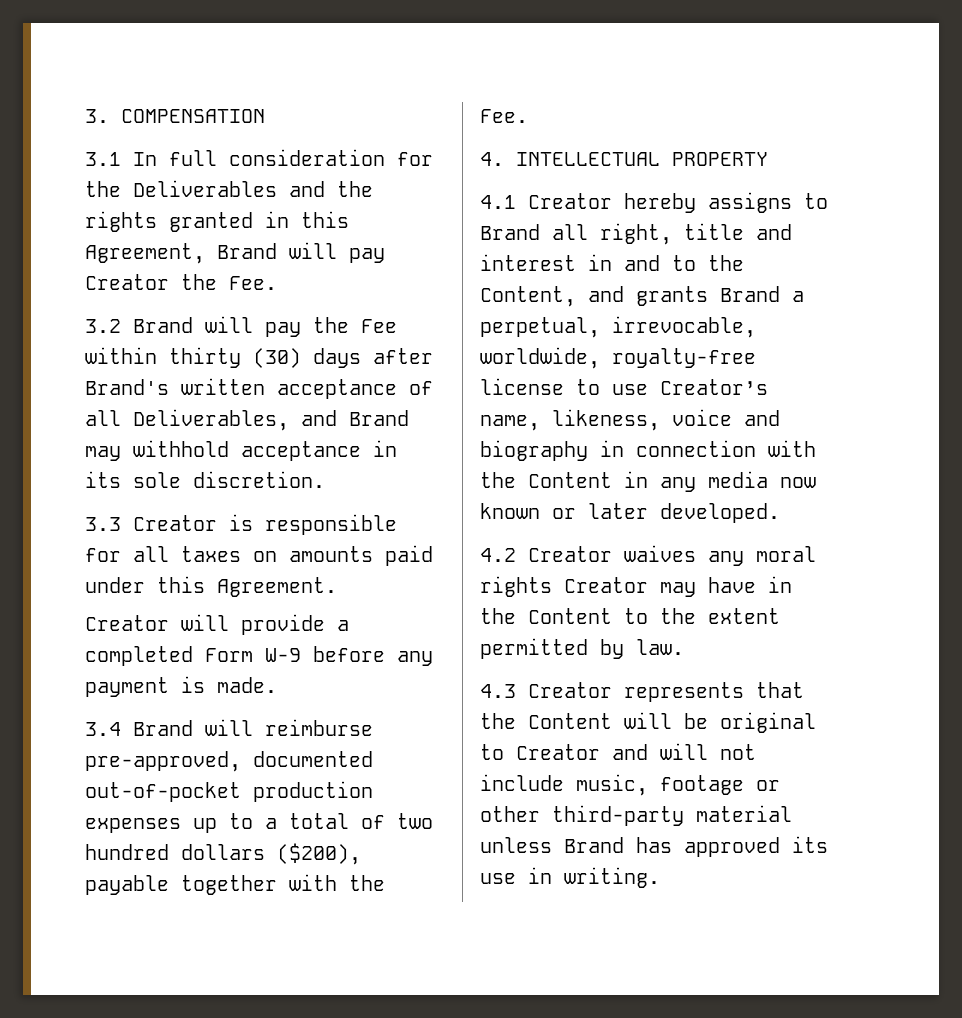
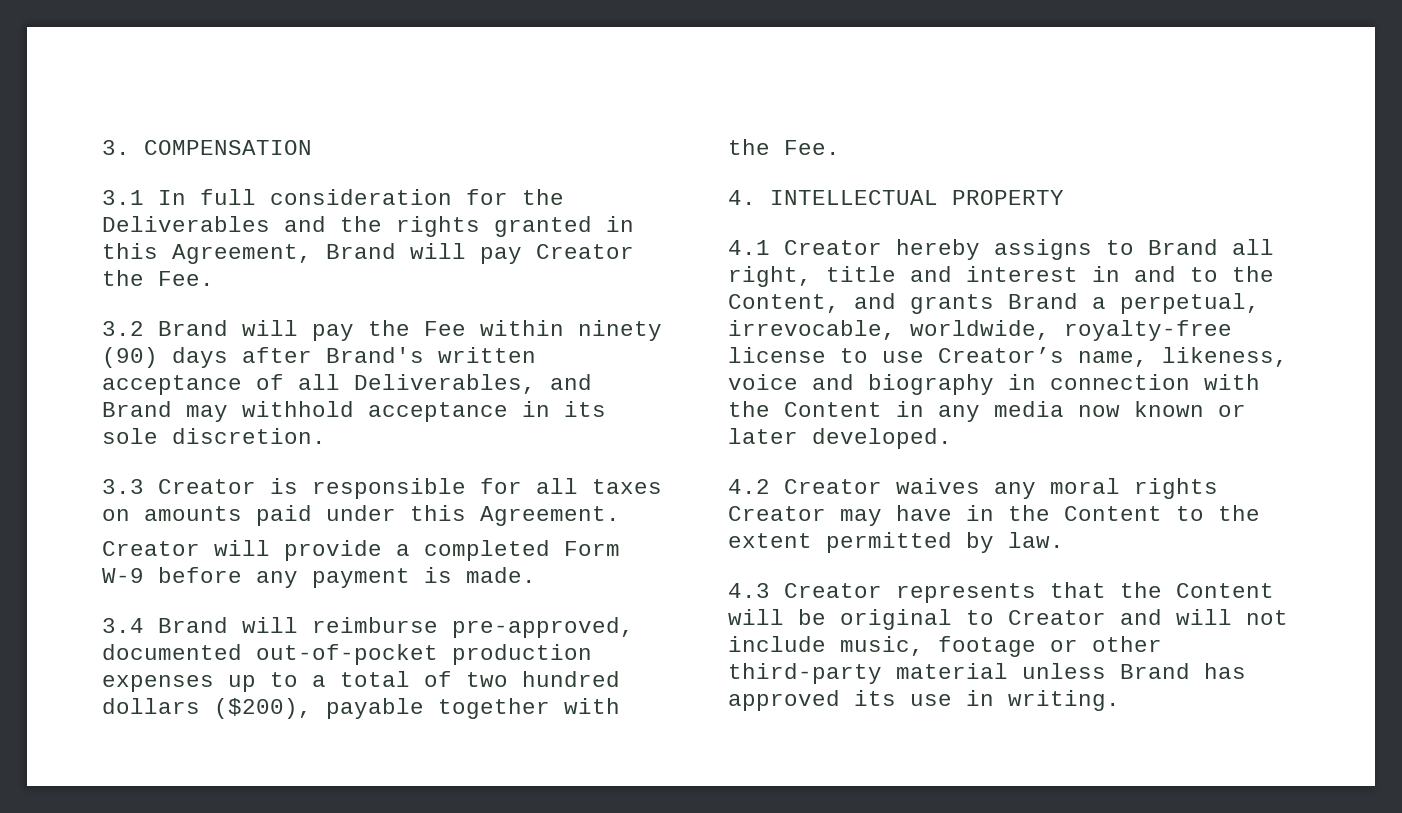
[169,347,301,368] thirty (30) -> [578,320,662,341] [102,347,158,368] ninety (90)

